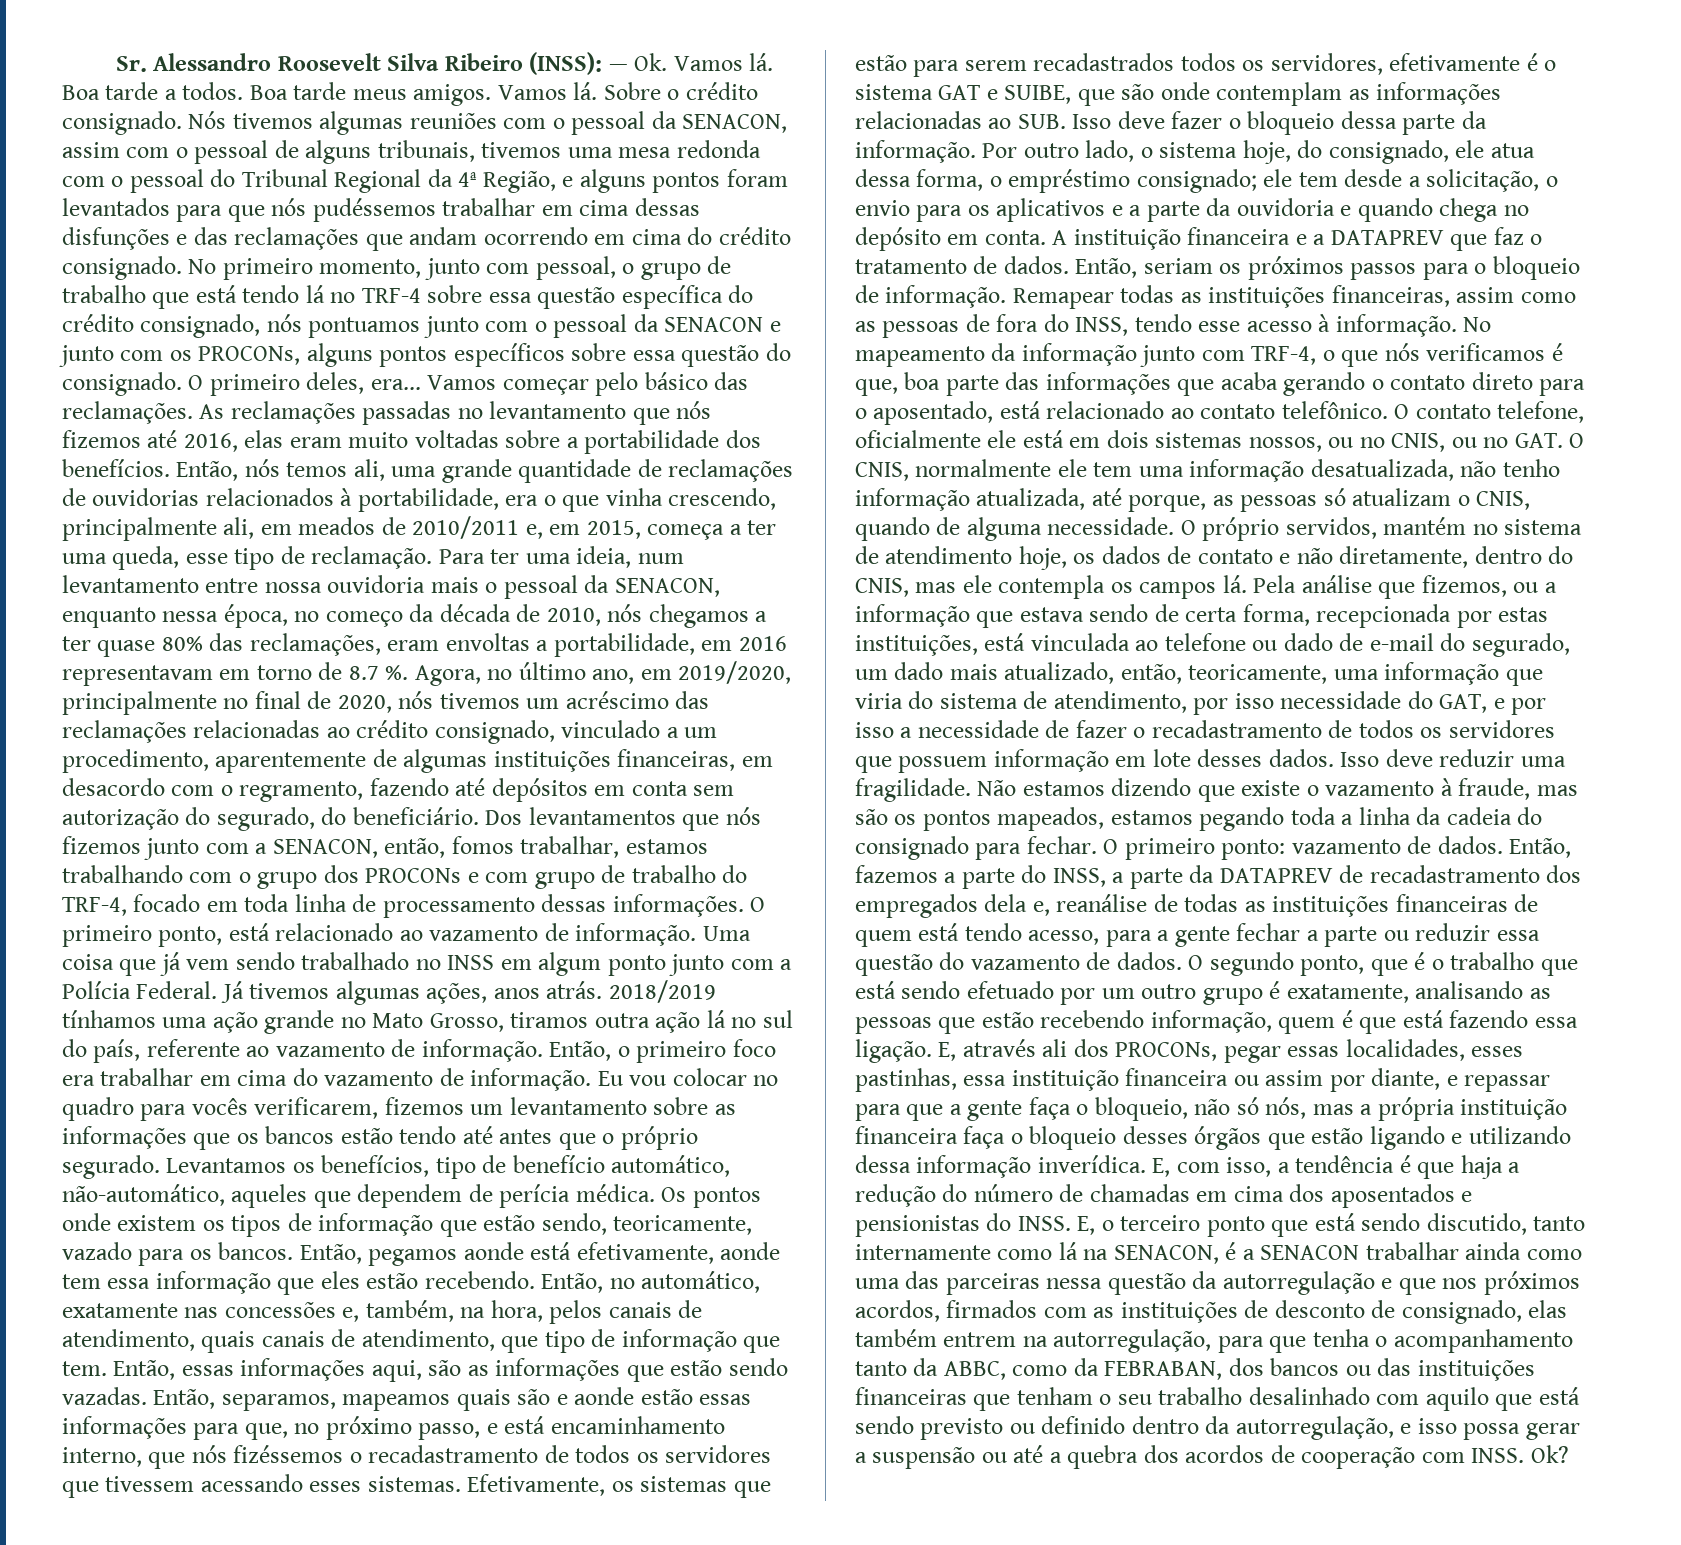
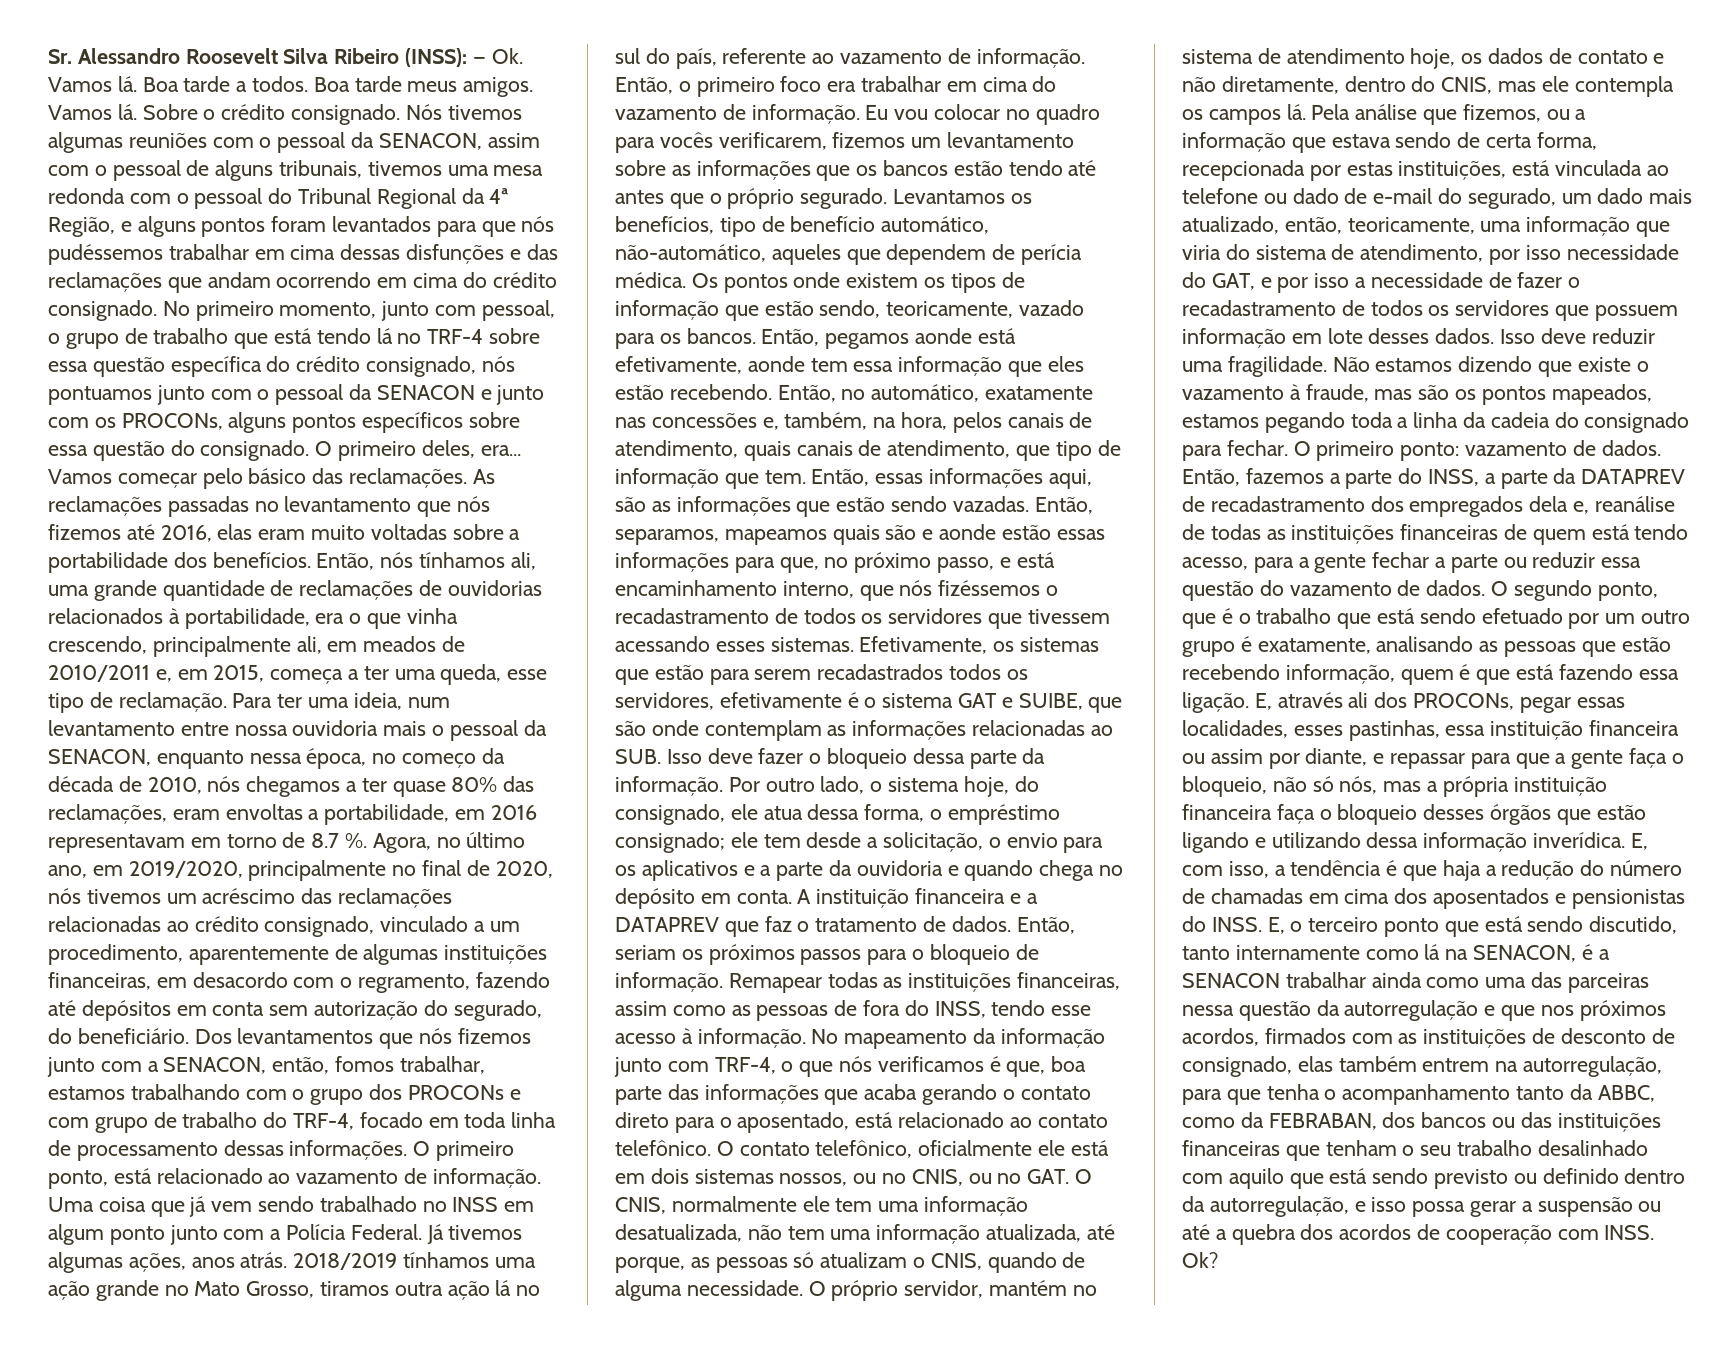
[286,462,348,477] temos -> [419,552,506,568] tínhamos
[1497,401,1585,423] telefone, -> [815,1140,913,1158] telefônico,
[1502,459,1560,477] tenho -> [787,1226,872,1240] tem uma
[1285,517,1377,539] servidos, -> [904,1280,984,1298] servidor,

